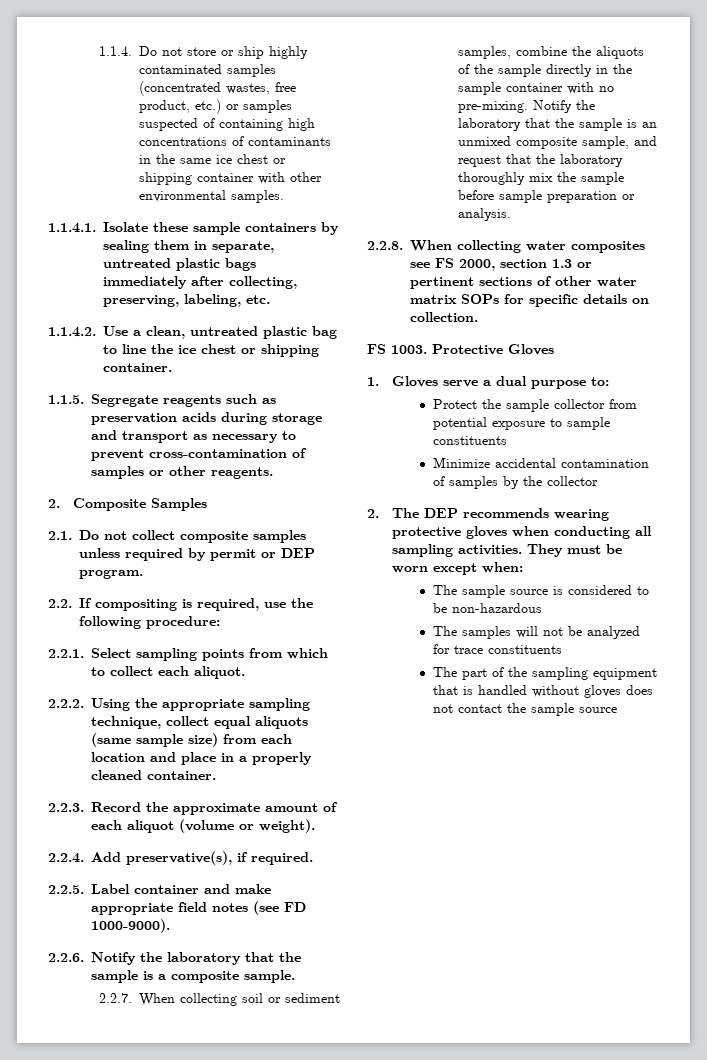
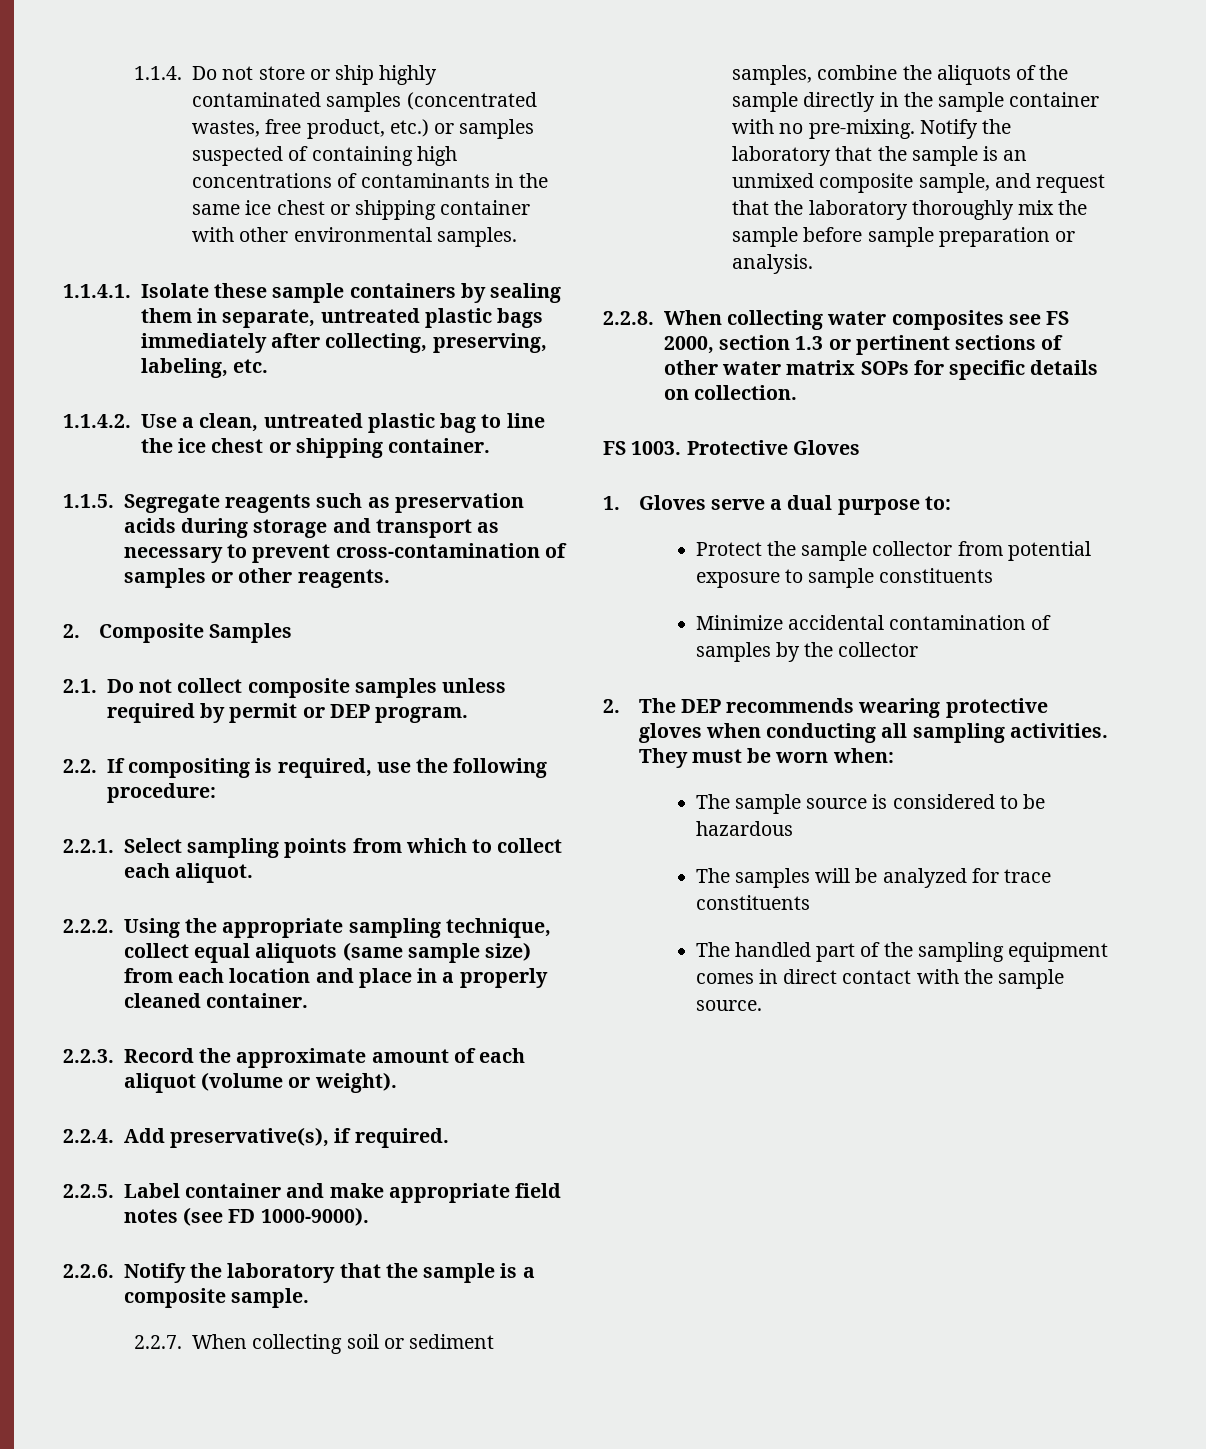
[433,563,478,575] except -> (829, 757) none
[452,603,543,613] non-hazardous -> [695,821,793,836] hazardous
[543,627,564,636] not -> (851, 875) none
(458, 672) none -> [734,942,811,957] handled
[433,685,654,698] [433,703,618,716] that is handled without gloves does not contact the sample source -> [695,969,1065,989] [695,1000,762,1011] comes in direct contact with the sample source.

